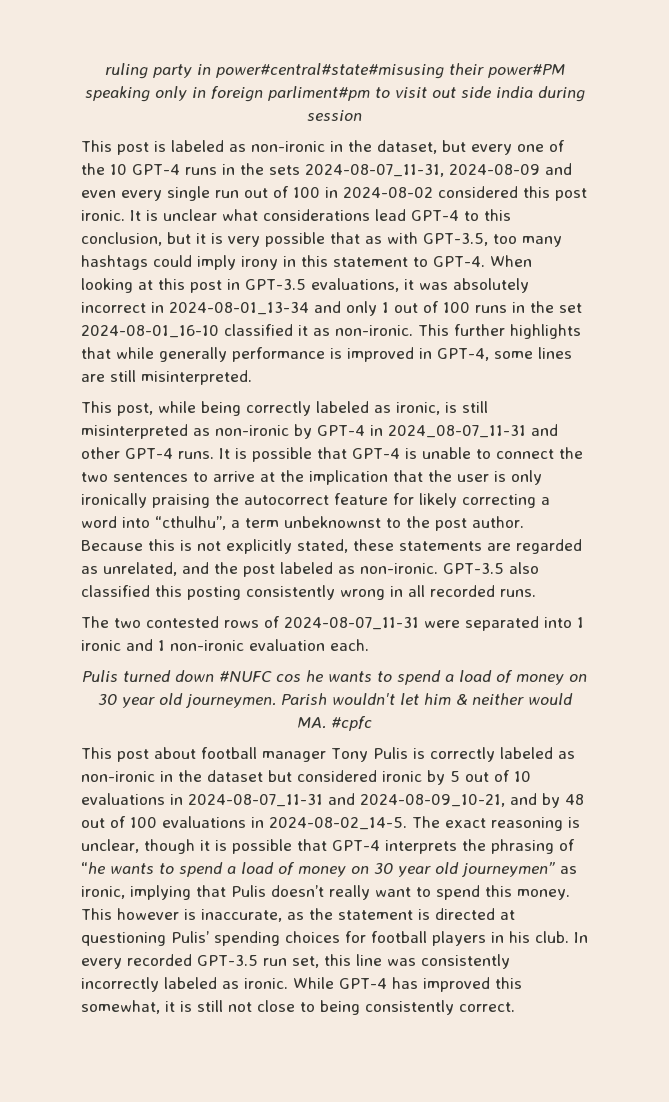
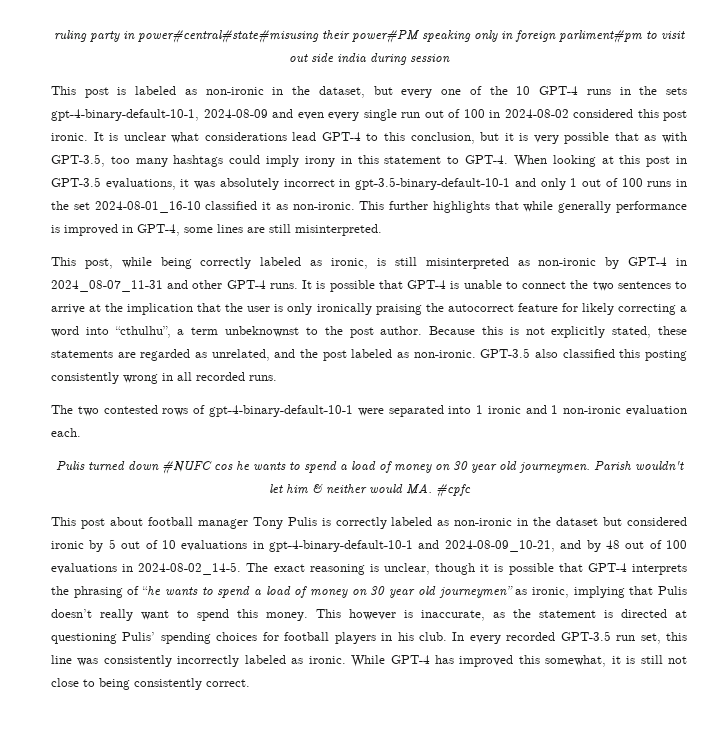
[304,164,444,177] 2024-08-07_11-31, -> [51,109,199,121] gpt-4-binary-default-10-1,
[169,302,309,315] 2024-08-01_13-34 -> [355,177,511,190] gpt-3.5-binary-default-10-1
[284,617,419,630] 2024-08-07_11-31 -> [208,405,353,417] gpt-4-binary-default-10-1
[188,794,323,807] 2024-08-07_11-31 -> [269,540,413,552] gpt-4-binary-default-10-1

